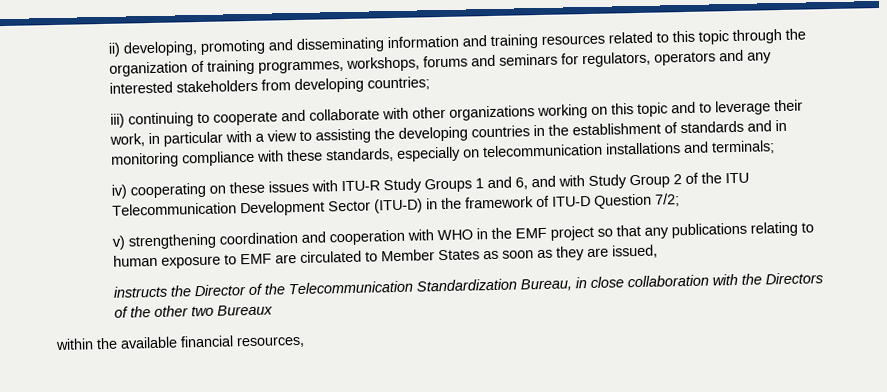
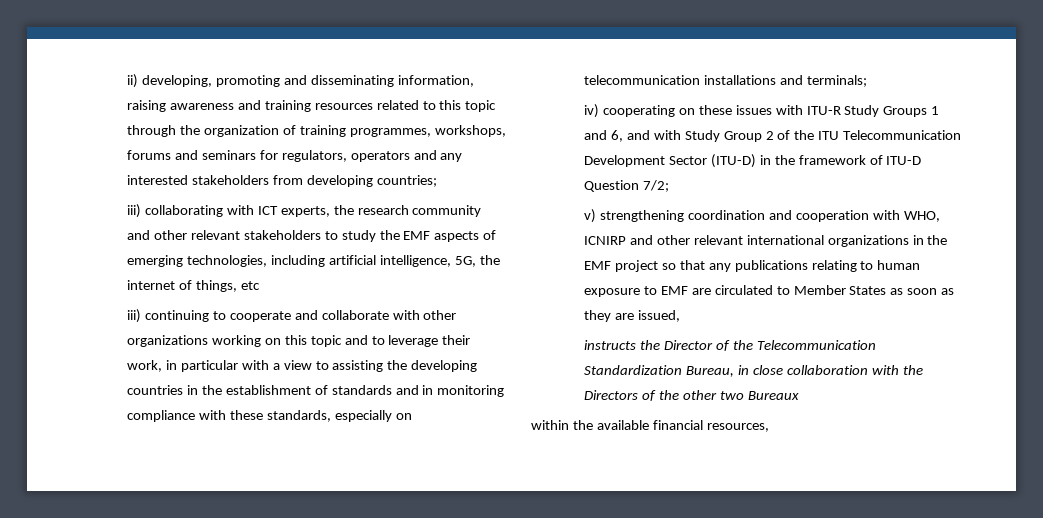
[386,35,459,49] information -> [397,75,474,87] [127,100,235,112] information, raising awareness
(430, 83) none -> [127,204,482,218] [127,230,497,242] [127,255,500,267] [127,280,260,292] // iii) collaborating with ICT experts, the research community and other relevant stakeholders to study the EMF aspects of emerging technologies, including artificial intelligence, 5G, the internet of things, etc
[436,229,473,241] WHO -> [903,211,940,222] [584,235,909,247] WHO, ICNIRP and other relevant international organizations

